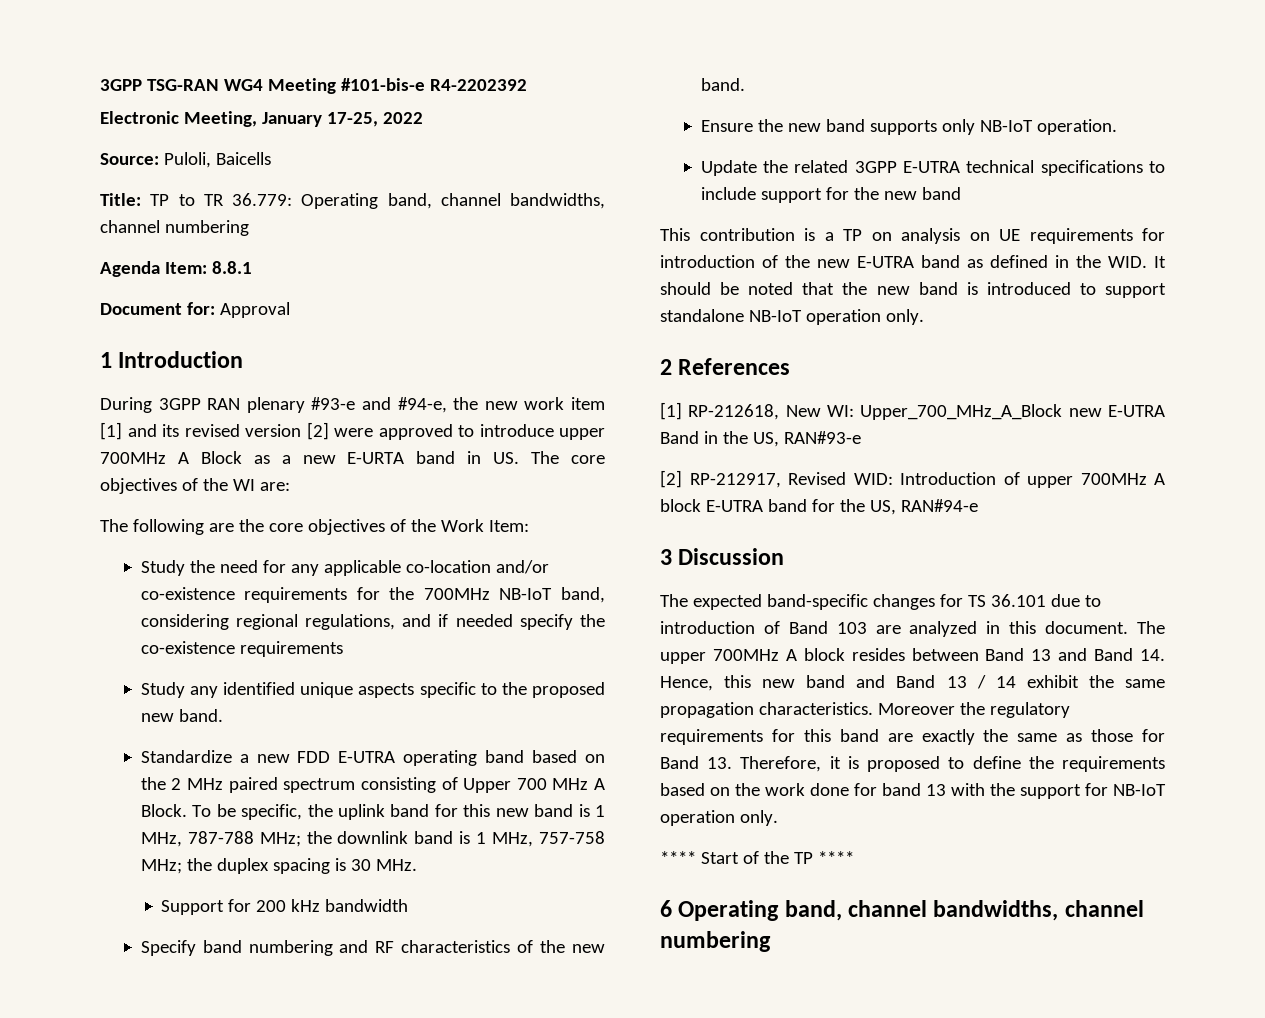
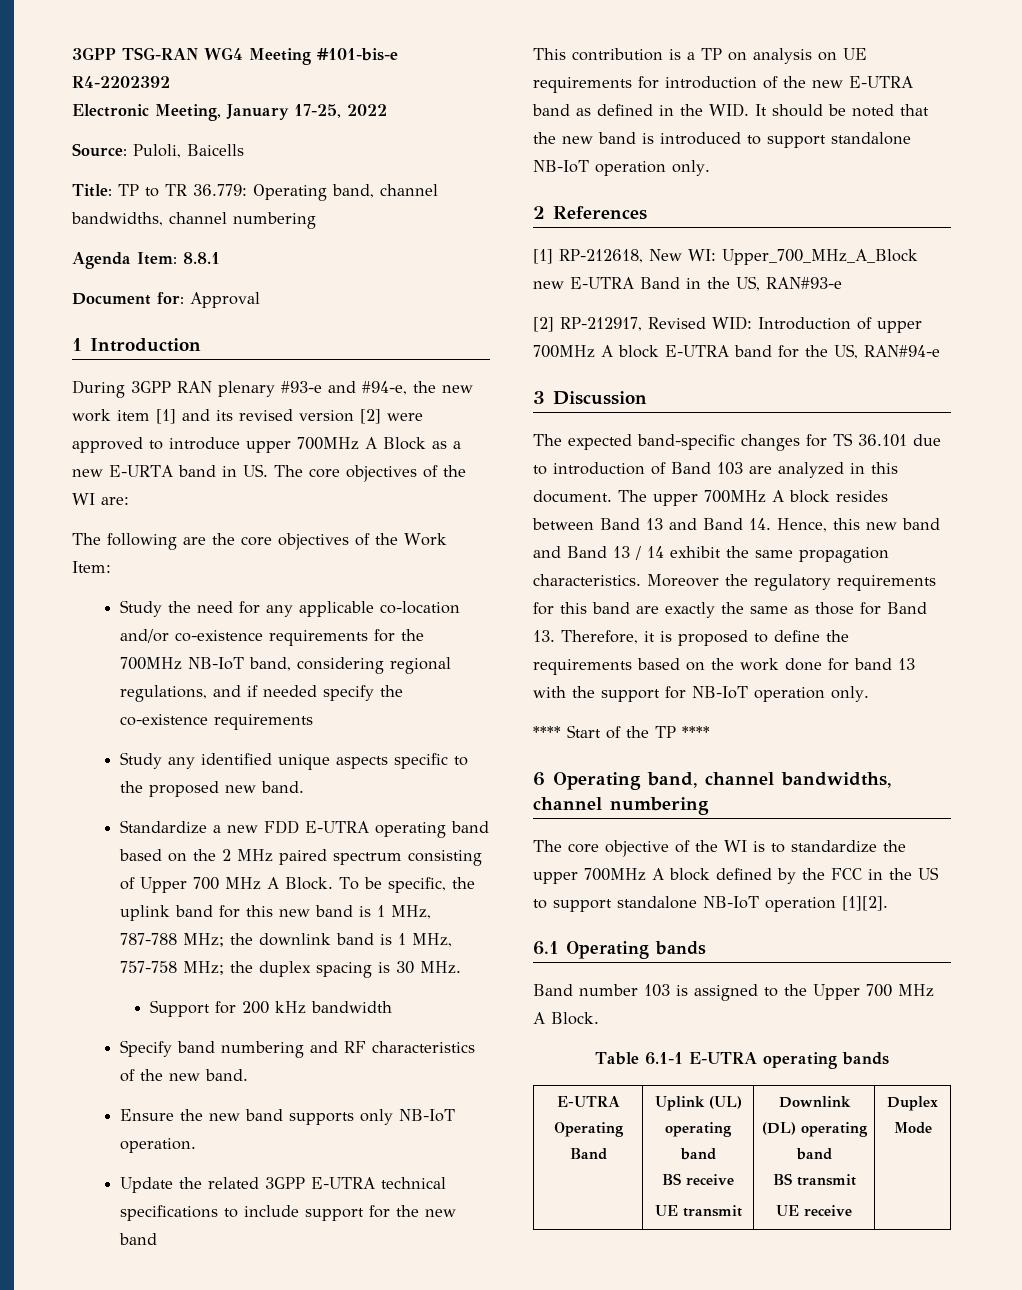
(771, 941) none -> [533,840,906,857] [533,867,939,884] [533,896,888,912] [533,941,706,959] [533,984,934,1001] [533,1012,599,1025] [595,1052,889,1069] [556,1096,620,1107] [553,1122,624,1137] [569,1148,607,1160] [654,1096,742,1111] [665,1122,732,1137] [679,1148,716,1160] [662,1173,734,1185] [654,1205,742,1217] [778,1096,851,1108] [761,1122,868,1137] [795,1148,832,1160] [772,1173,856,1186] [776,1205,852,1216] [887,1096,938,1111] [893,1122,932,1134] // The core objective of the WI is to standardize the upper 700MHz A block defined by the FCC in the US to support standalone NB-IoT operation [1][2]. // 6.1 Operating bands // Band number 103 is assigned to the Upper 700 MHz A Block. // Table 6.1-1 E-UTRA operating bands // E-UTRA Operating Band | Uplink (UL) operating band // BS receive // UE transmit | Downlink (DL) operating band // BS transmit // UE receive | Duplex Mode

